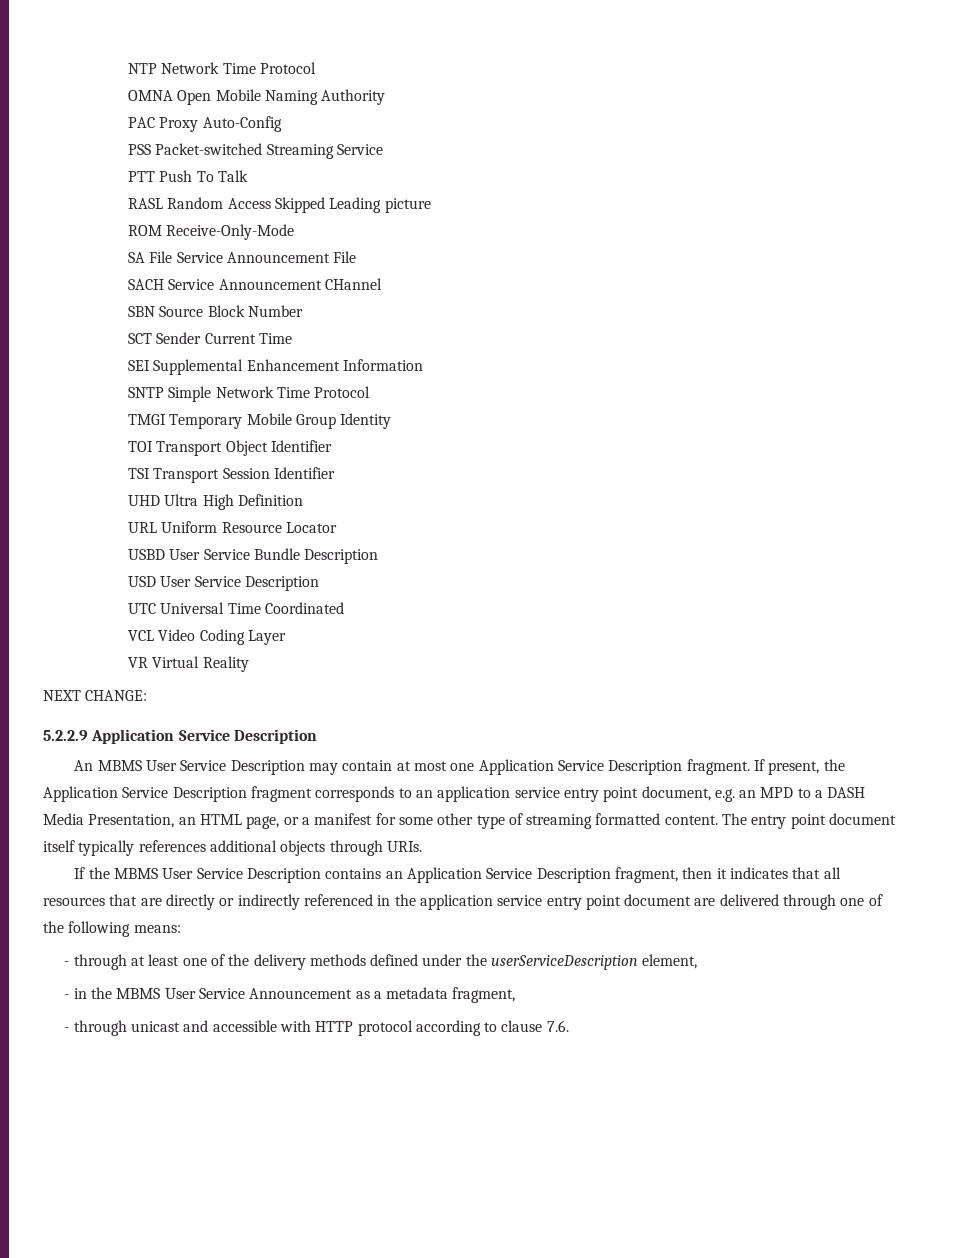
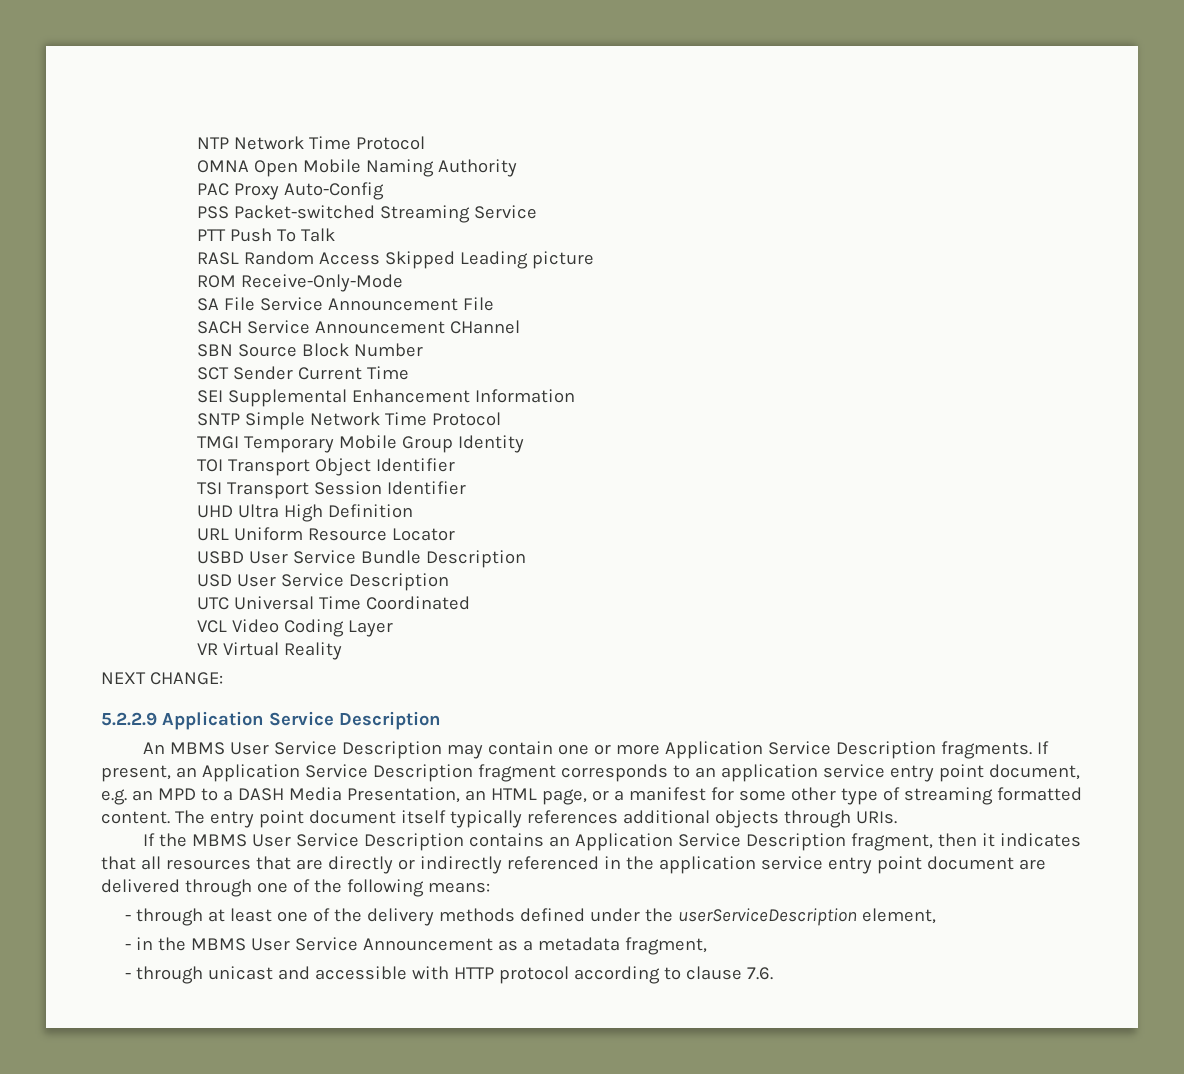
[396,759,750,775] at most one Application Service Description fragment. -> [558,741,1033,759] one or more Application Service Description fragments.
[823,759,845,771] the -> [175,767,197,778] an

